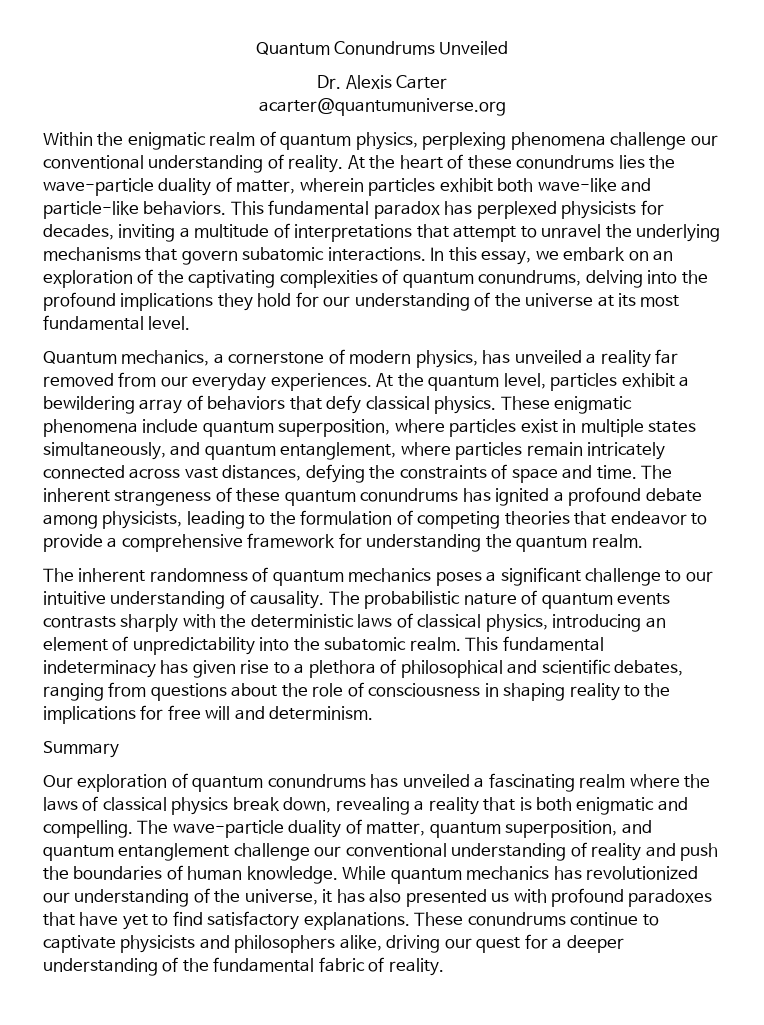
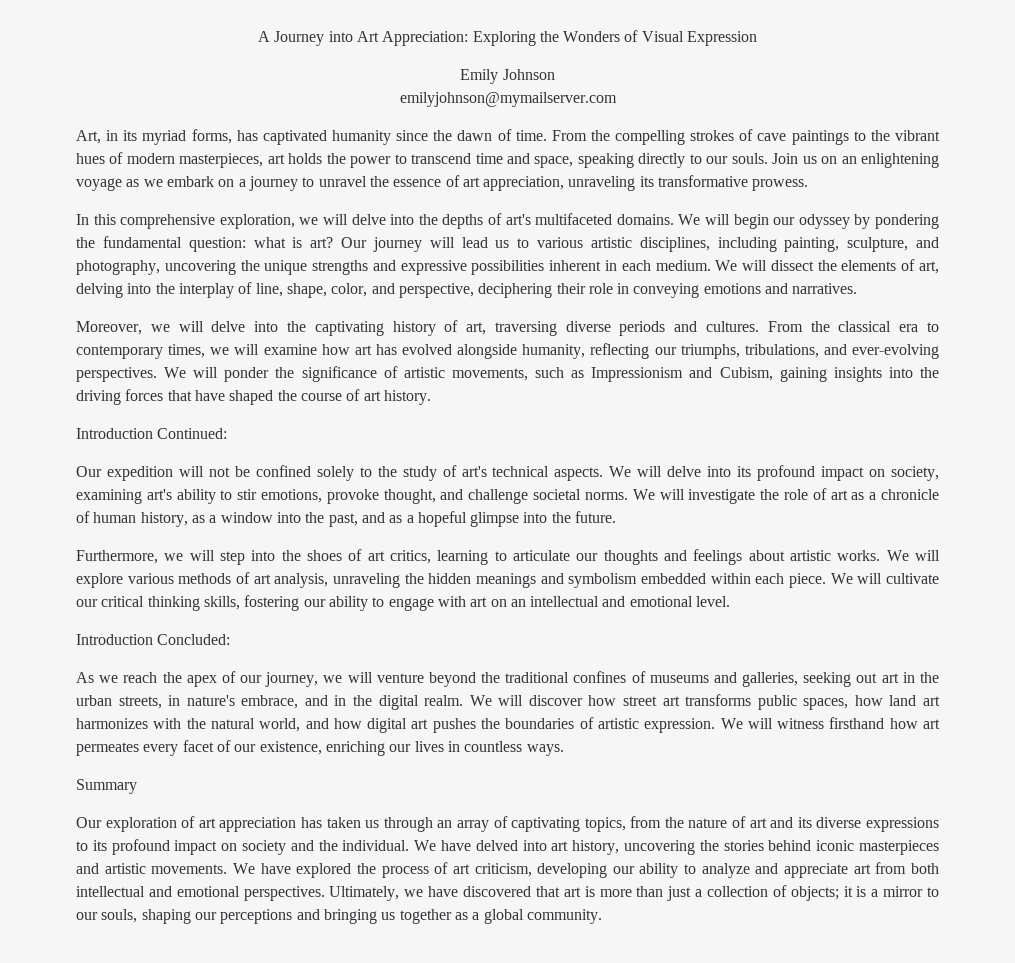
[255,41,509,55] [317,75,447,89] [258,98,506,116] [43,131,718,150] [43,154,675,173] [43,177,652,196] [43,200,664,219] [43,223,721,242] [43,247,673,265] [43,269,708,288] [43,292,680,311] [43,315,191,330] [43,349,678,368] [43,372,689,391] [43,395,633,414] [43,419,697,437] [43,442,666,460] [43,464,672,483] [43,487,702,506] [43,510,708,529] [43,533,643,552] [43,567,713,586] [43,590,671,609] [43,613,666,632] [43,636,604,655] [43,659,683,678] [43,682,671,701] [43,705,374,724] [43,741,119,758] [43,773,710,792] [43,796,688,815] [43,819,652,838] [43,842,719,861] [43,865,699,884] [43,888,713,907] [43,911,659,930] [43,934,624,953] [43,957,444,976] Quantum Conundrums Unveiled // Dr. Alexis Carter // acarter@quantumuniverse.org // Within the enigmatic realm of quantum physics, perplexing phenomena challenge our conventional understanding of reality. At the heart of these conundrums lies the wave-particle duality of matter, wherein particles exhibit both wave-like and particle-like behaviors. This fundamental paradox has perplexed physicists for decades, inviting a multitude of interpretations that attempt to unravel the underlying mechanisms that govern subatomic interactions. In this essay, we embark on an exploration of the captivating complexities of quantum conundrums, delving into the profound implications they hold for our understanding of the universe at its most fundamental level. // Quantum mechanics, a cornerstone of modern physics, has unveiled a reality far removed from our everyday experiences. At the quantum level, particles exhibit a bewildering array of behaviors that defy classical physics. These enigmatic phenomena include quantum superposition, where particles exist in multiple states simultaneously, and quantum entanglement, where particles remain intricately connected across vast distances, defying the constraints of space and time. The inherent strangeness of these quantum conundrums has ignited a profound debate among physicists, leading to the formulation of competing theories that endeavor to provide a comprehensive framework for understanding the quantum realm. // The inherent randomness of quantum mechanics poses a significant challenge to our intuitive understanding of causality. The probabilistic nature of quantum events contrasts sharply with the deterministic laws of classical physics, introducing an element of unpredictability into the subatomic realm. This fundamental indeterminacy has given rise to a plethora of philosophical and scientific debates, ranging from questions about the role of consciousness in shaping reality to the implications for free will and determinism. // Summary // Our exploration of quantum conundrums has unveiled a fascinating realm where the laws of classical physics break down, revealing a reality that is both enigmatic and compelling. The wave-particle duality of matter, quantum superposition, and quantum entanglement challenge our conventional understanding of reality and push the boundaries of human knowledge. While quantum mechanics has revolutionized our understanding of the universe, it has also presented us with profound paradoxes that have yet to find satisfactory explanations. These conundrums continue to captivate physicists and philosophers alike, driving our quest for a deeper understanding of the fundamental fabric of reality. -> [257,30,758,46] [460,69,555,84] [399,92,617,107] [76,129,940,145] [76,152,940,168] [76,175,809,191] [76,213,940,229] [76,236,940,252] [76,259,940,275] [76,282,858,298] [76,320,939,336] [76,343,939,359] [76,366,940,382] [76,389,431,405] [76,428,228,439] [76,465,940,481] [76,488,940,504] [76,511,617,527] [76,549,941,565] [76,572,939,588] [76,595,731,611] [76,634,231,645] [76,671,939,687] [76,694,940,710] [76,717,940,733] [76,740,564,756] [76,779,137,794] [76,816,940,832] [76,839,939,855] [76,862,939,878] [76,885,940,901] [76,909,602,924] A Journey into Art Appreciation: Exploring the Wonders of Visual Expression // Emily Johnson // emilyjohnson@mymailserver.com // Art, in its myriad forms, has captivated humanity since the dawn of time. From the compelling strokes of cave paintings to the vibrant hues of modern masterpieces, art holds the power to transcend time and space, speaking directly to our souls. Join us on an enlightening voyage as we embark on a journey to unravel the essence of art appreciation, unraveling its transformative prowess. // In this comprehensive exploration, we will delve into the depths of art's multifaceted domains. We will begin our odyssey by pondering the fundamental question: what is art? Our journey will lead us to various artistic disciplines, including painting, sculpture, and photography, uncovering the unique strengths and expressive possibilities inherent in each medium. We will dissect the elements of art, delving into the interplay of line, shape, color, and perspective, deciphering their role in conveying emotions and narratives. // Moreover, we will delve into the captivating history of art, traversing diverse periods and cultures. From the classical era to contemporary times, we will examine how art has evolved alongside humanity, reflecting our triumphs, tribulations, and ever-evolving perspectives. We will ponder the significance of artistic movements, such as Impressionism and Cubism, gaining insights into the driving forces that have shaped the course of art history. // Introduction Continued: // Our expedition will not be confined solely to the study of art's technical aspects. We will delve into its profound impact on society, examining art's ability to stir emotions, provoke thought, and challenge societal norms. We will investigate the role of art as a chronicle of human history, as a window into the past, and as a hopeful glimpse into the future. // Furthermore, we will step into the shoes of art critics, learning to articulate our thoughts and feelings about artistic works. We will explore various methods of art analysis, unraveling the hidden meanings and symbolism embedded within each piece. We will cultivate our critical thinking skills, fostering our ability to engage with art on an intellectual and emotional level. // Introduction Concluded: // As we reach the apex of our journey, we will venture beyond the traditional confines of museums and galleries, seeking out art in the urban streets, in nature's embrace, and in the digital realm. We will discover how street art transforms public spaces, how land art harmonizes with the natural world, and how digital art pushes the boundaries of artistic expression. We will witness firsthand how art permeates every facet of our existence, enriching our lives in countless ways. // Summary // Our exploration of art appreciation has taken us through an array of captivating topics, from the nature of art and its diverse expressions to its profound impact on society and the individual. We have delved into art history, uncovering the stories behind iconic masterpieces and artistic movements. We have explored the process of art criticism, developing our ability to analyze and appreciate art from both intellectual and emotional perspectives. Ultimately, we have discovered that art is more than just a collection of objects; it is a mirror to our souls, shaping our perceptions and bringing us together as a global community.

